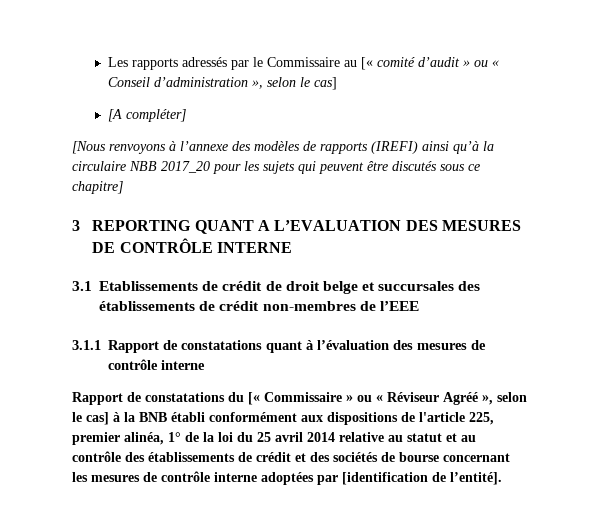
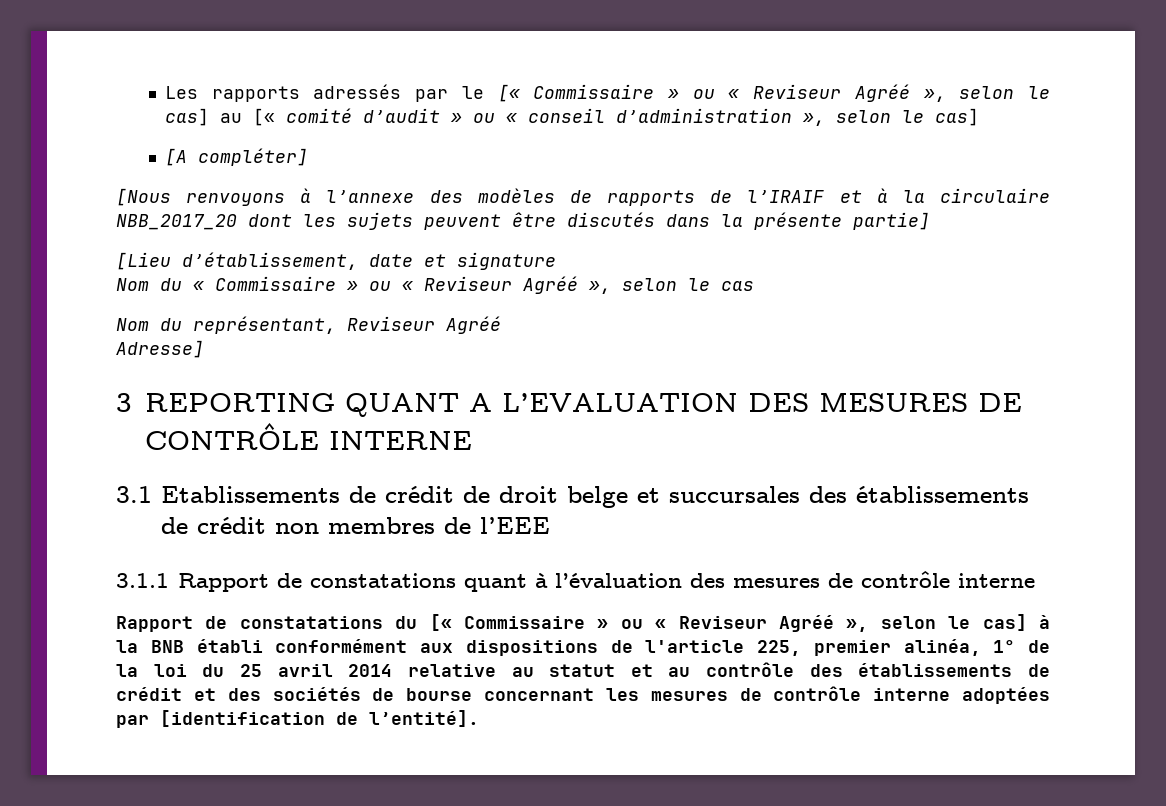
[266,57,340,67] Commissaire -> [497,84,1050,102] [165,108,210,126] [« Commissaire » ou « Reviseur Agréé », selon le cas]
[107,77,150,87] Conseil -> [528,108,606,123] conseil
[371,141,494,154] [72,161,241,174] (IREFI) ainsi qu’à la circulaire NBB 2017_20 pour -> [710,188,1050,203] [116,214,292,230] de l’IRAIF et à la circulaire NBB_2017_20 dont
[298,161,316,174] qui -> (413, 221) none
[440,164,480,171] [72,181,123,194] sous ce chapitre] -> [666,212,930,230] [116,252,556,270] [116,276,754,294] [116,316,501,334] [116,340,204,358] dans la présente partie] // [Lieu d’établissement, date et signature // Nom du « Commissaire » ou « Reviseur Agréé », selon le cas // Nom du représentant, Reviseur Agréé // Adresse]
[262,301,356,311] non-membres -> [275,517,435,534] non membres
[387,392,439,402] Réviseur -> [678,616,767,629] Reviseur

